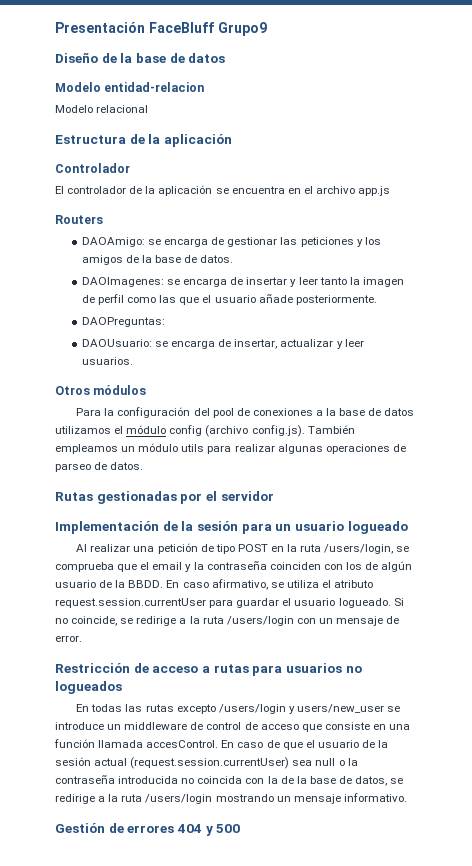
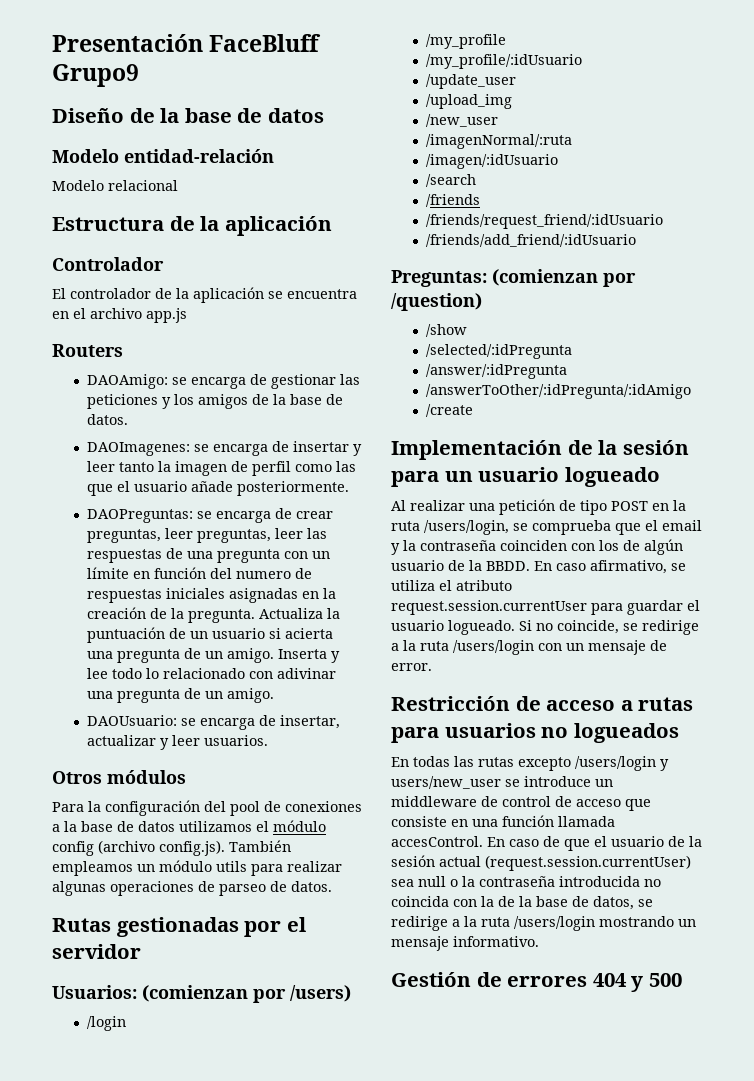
[104,82,205,92] entidad-relacion -> [124,149,274,163] entidad-relación
(165, 322) none -> [197,508,334,523] [87,528,328,543] [87,548,331,563] [87,567,313,579] [87,588,337,603] [87,607,341,623] [87,627,334,643] [87,648,341,663] [87,668,337,679] [87,688,275,703] se encarga de crear preguntas, leer preguntas, leer las respuestas de una pregunta con un límite en función del numero de respuestas iniciales asignadas en la creación de la pregunta. Actualiza la puntuación de un usuario si acierta una pregunta de un amigo. Inserta y lee todo lo relacionado con adivinar una pregunta de un amigo.
(274, 496) none -> [52,985,351,1003] [87,1016,127,1031] [426,34,507,49] [426,54,583,69] [426,74,517,89] [426,94,513,109] [426,114,499,127] [426,134,573,149] [426,154,559,169] [426,174,477,187] [426,194,481,207] [426,214,664,229] [426,234,637,247] [391,269,636,287] [391,293,482,311] [426,324,468,337] [426,344,573,359] [426,364,568,379] [426,384,692,399] [426,404,474,417] // Usuarios: (comienzan por /users) // /login // /my_profile // /my_profile/:idUsuario // /update_user // /upload_img // /new_user // /imagenNormal/:ruta // /imagen/:idUsuario // /search // /friends // /friends/request_friend/:idUsuario // /friends/add_friend/:idUsuario // Preguntas: (comienzan por /question) // /show // /selected/:idPregunta // /answer/:idPregunta // /answerToOther/:idPregunta/:idAmigo // /create

